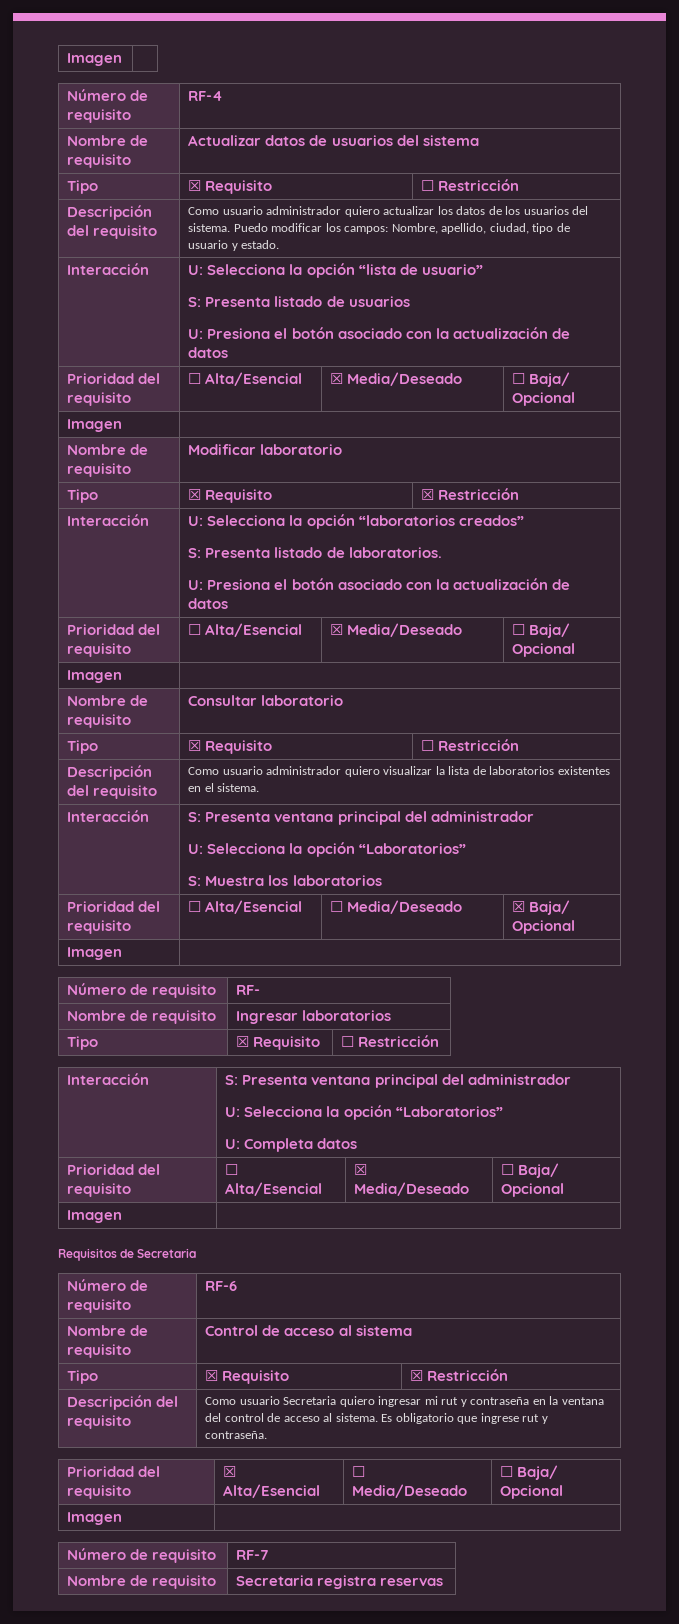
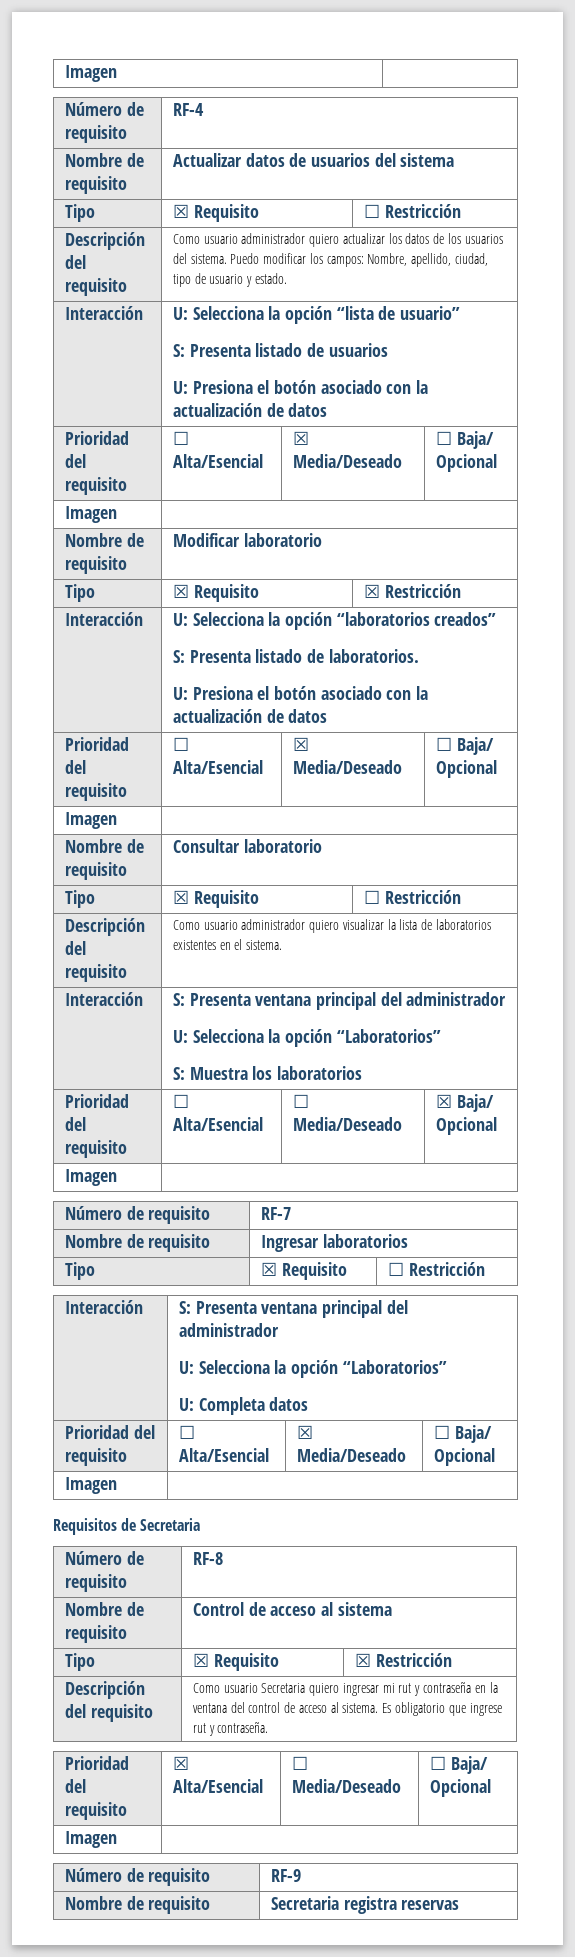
[236,985,261,995] RF- -> [260,1207,291,1220] RF-7
[205,1281,238,1291] RF-6 -> [192,1552,223,1565] RF-8
[236,1550,270,1560] RF-7 -> [270,1869,301,1882] RF-9

